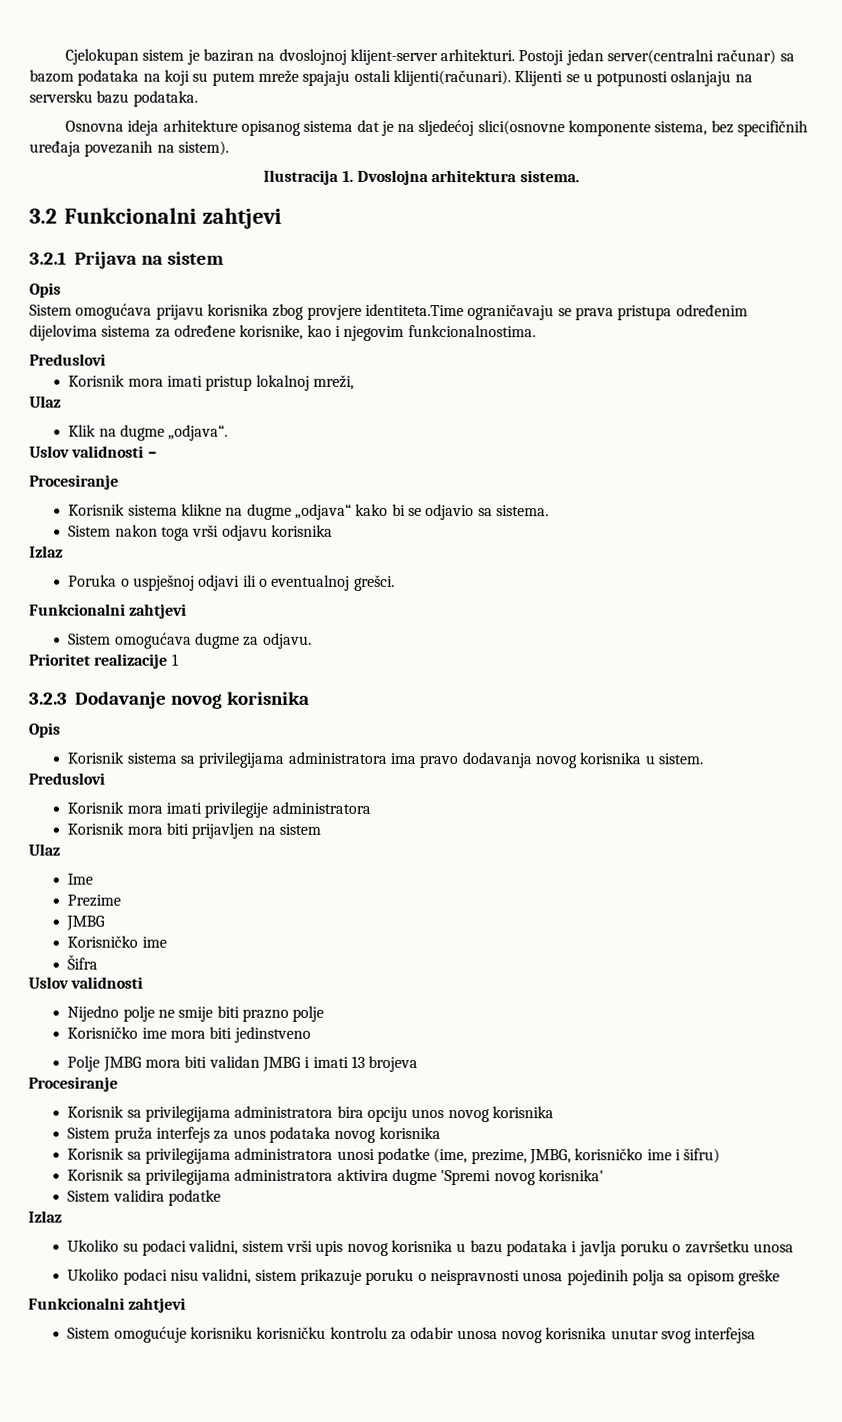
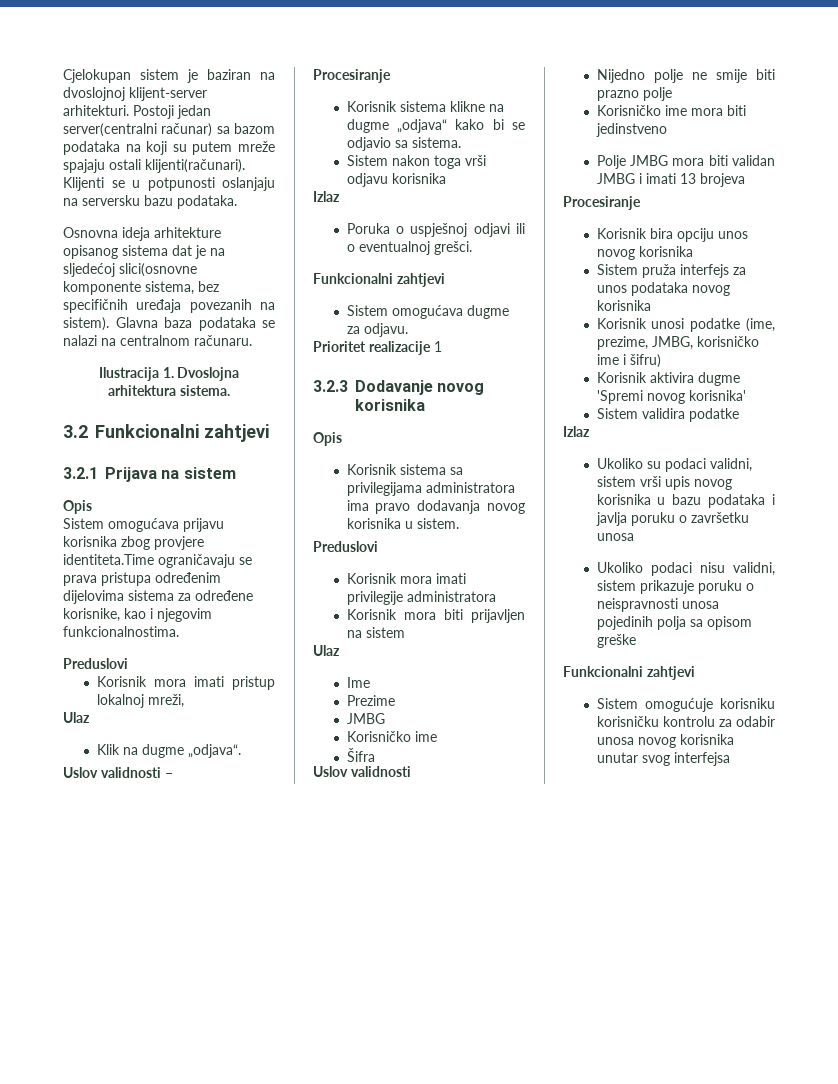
(229, 148) none -> [115,317,275,331] [63,335,252,346] Glavna baza podataka se nalazi na centralnom računaru.
[126,1105,334,1122] sa privilegijama administratora -> (647, 233) none
[126,1147,334,1164] sa privilegijama administratora -> (647, 323) none
[126,1168,334,1185] sa privilegijama administratora -> (647, 377) none

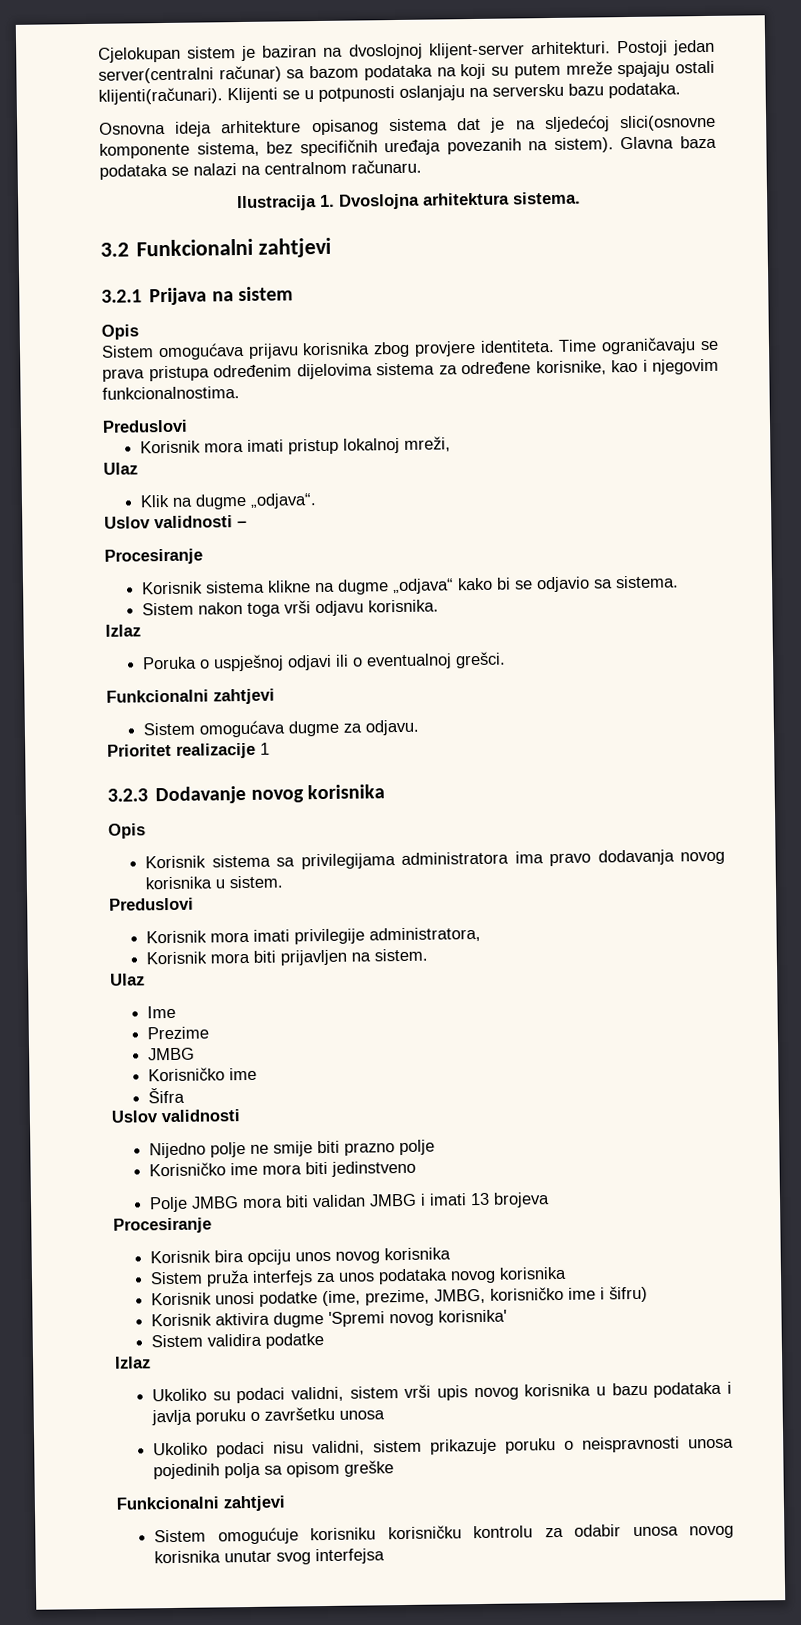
[63,554,154,565] identiteta.Time -> [479,339,598,353] identiteta. Time
[391,173,446,184] korisnika -> [368,599,440,613] korisnika.
[406,591,496,602] administratora -> [369,926,482,943] administratora,
[365,627,405,638] sistem -> [374,948,429,962] sistem.

